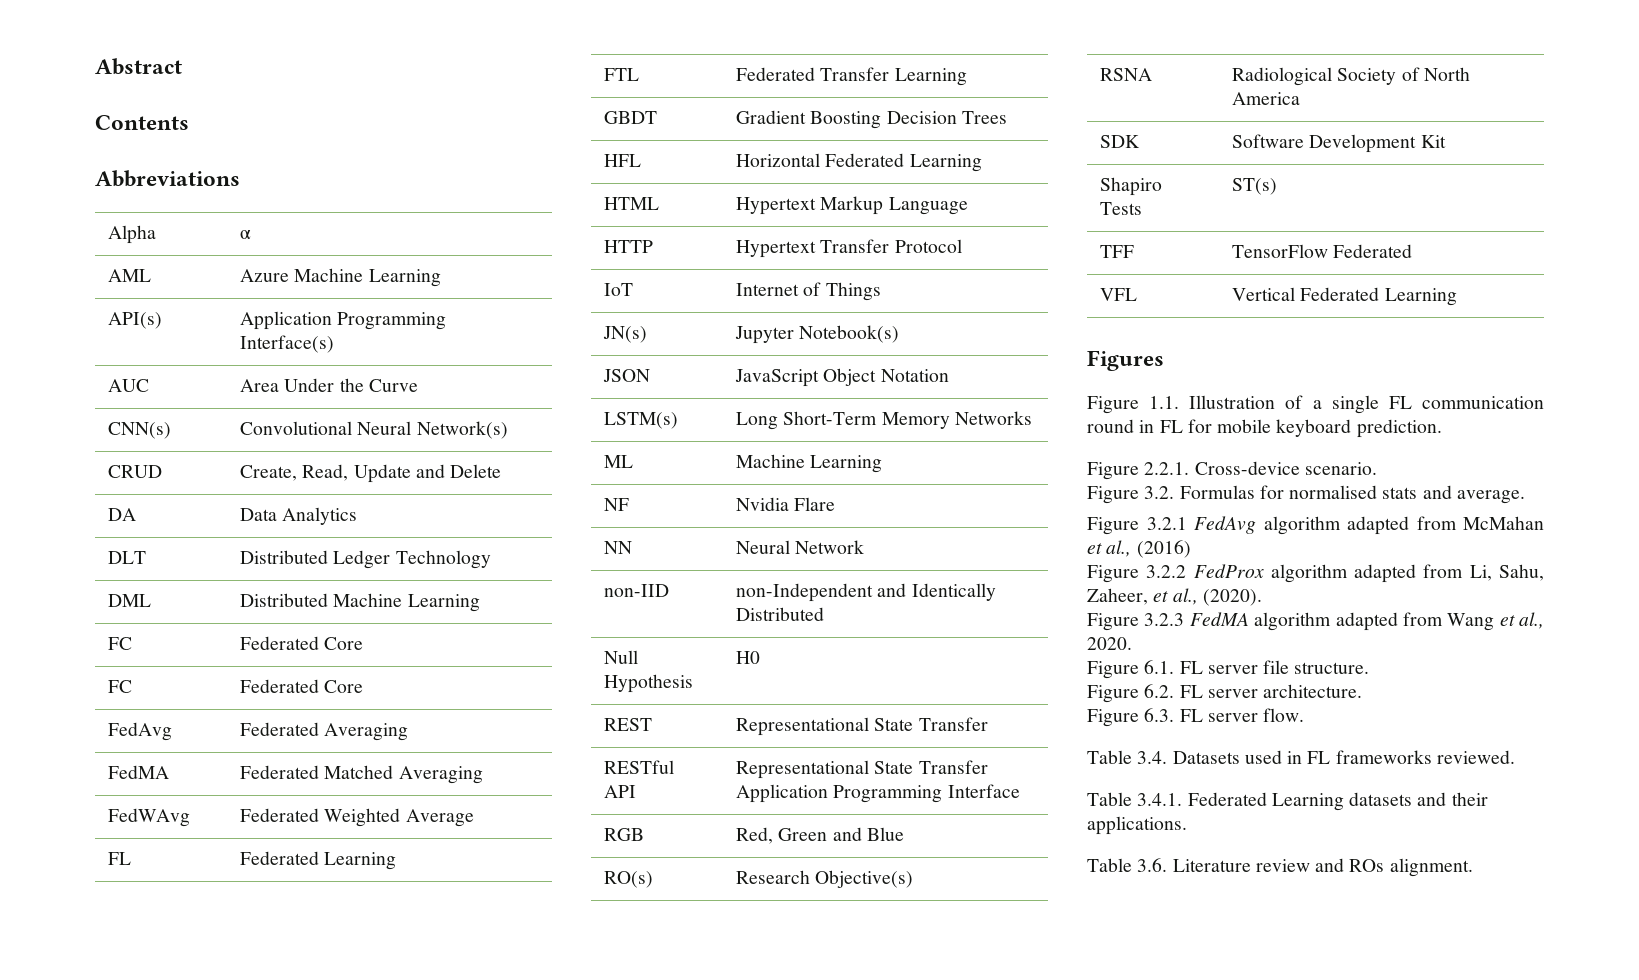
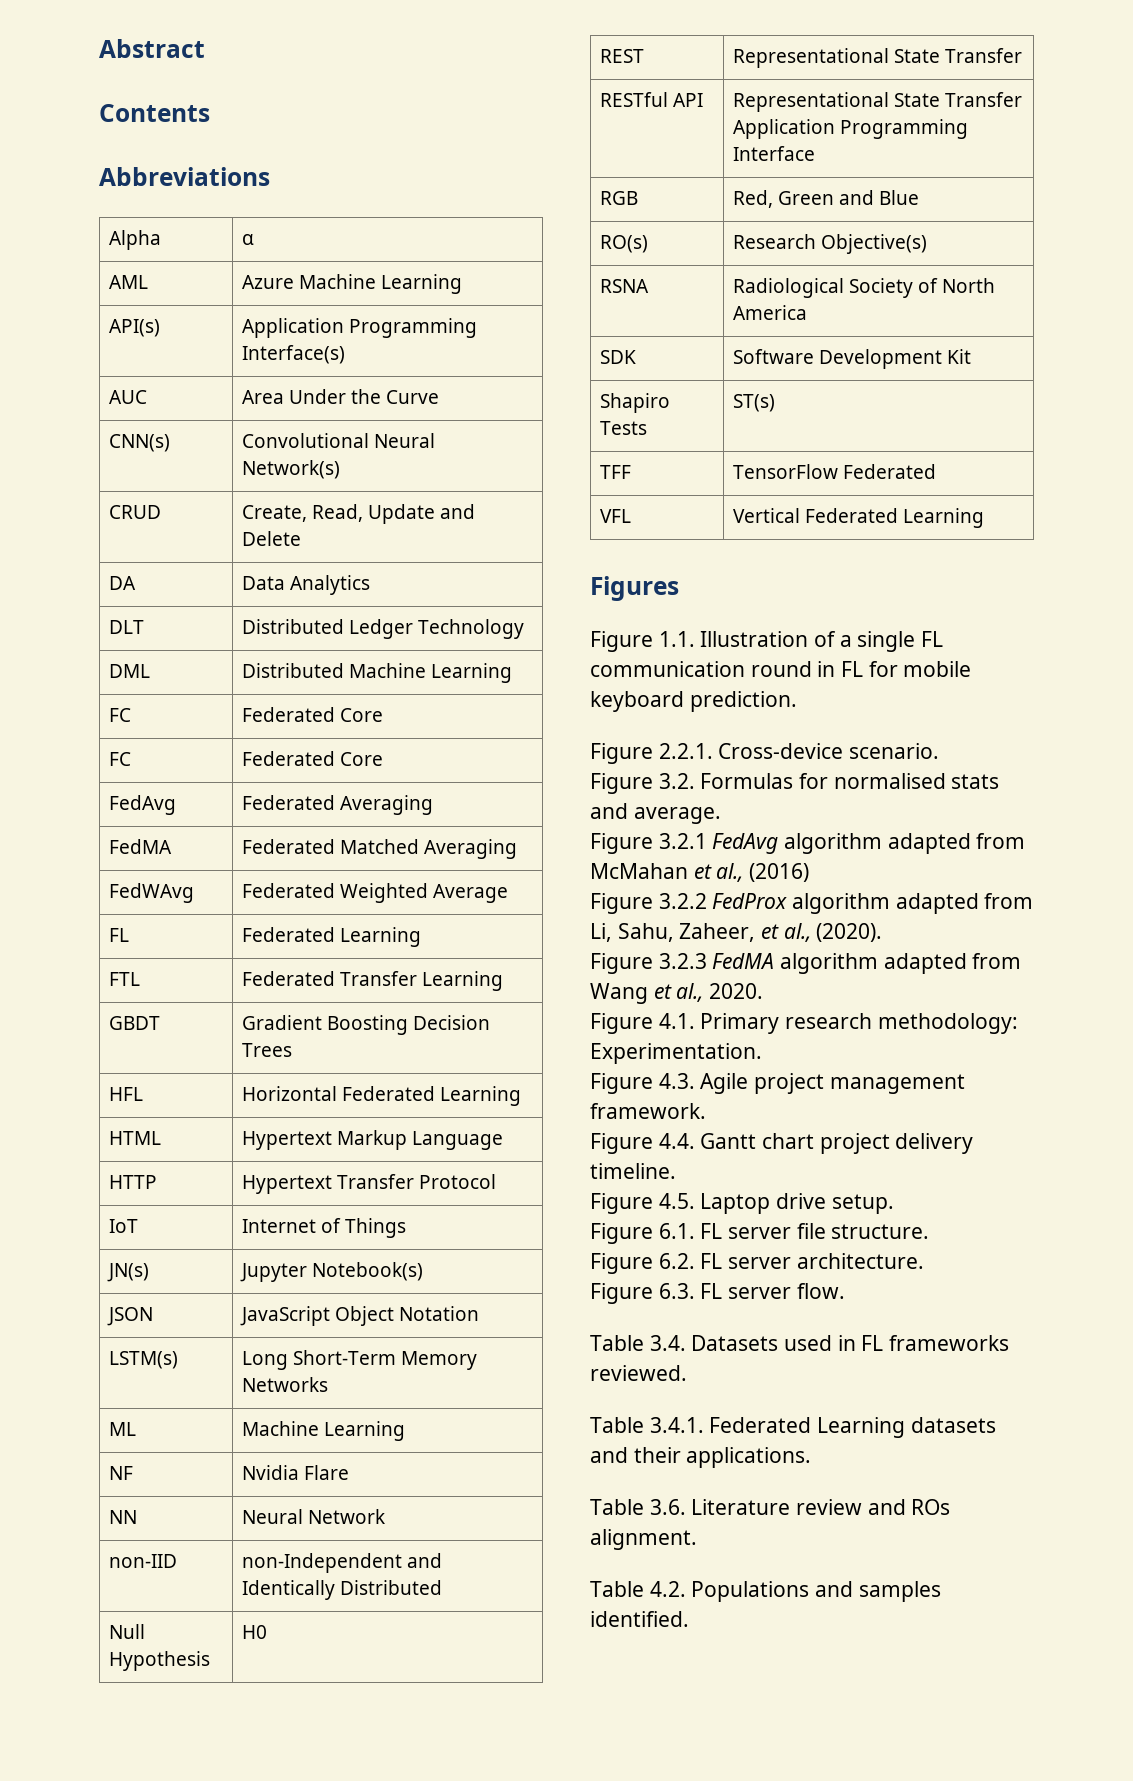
(1132, 643) none -> [590,1013,1018,1034] [590,1043,762,1064] [590,1073,965,1094] [590,1103,706,1119] [590,1133,974,1154] [590,1163,676,1179] [590,1193,894,1214] // Figure 4.1. Primary research methodology: Experimentation. // Figure 4.3. Agile project management framework. // Figure 4.4. Gantt chart project delivery timeline. // Figure 4.5. Laptop drive setup.
(1473, 867) none -> [590,1581,941,1602] [590,1611,689,1627] // Table 4.2. Populations and samples identified.

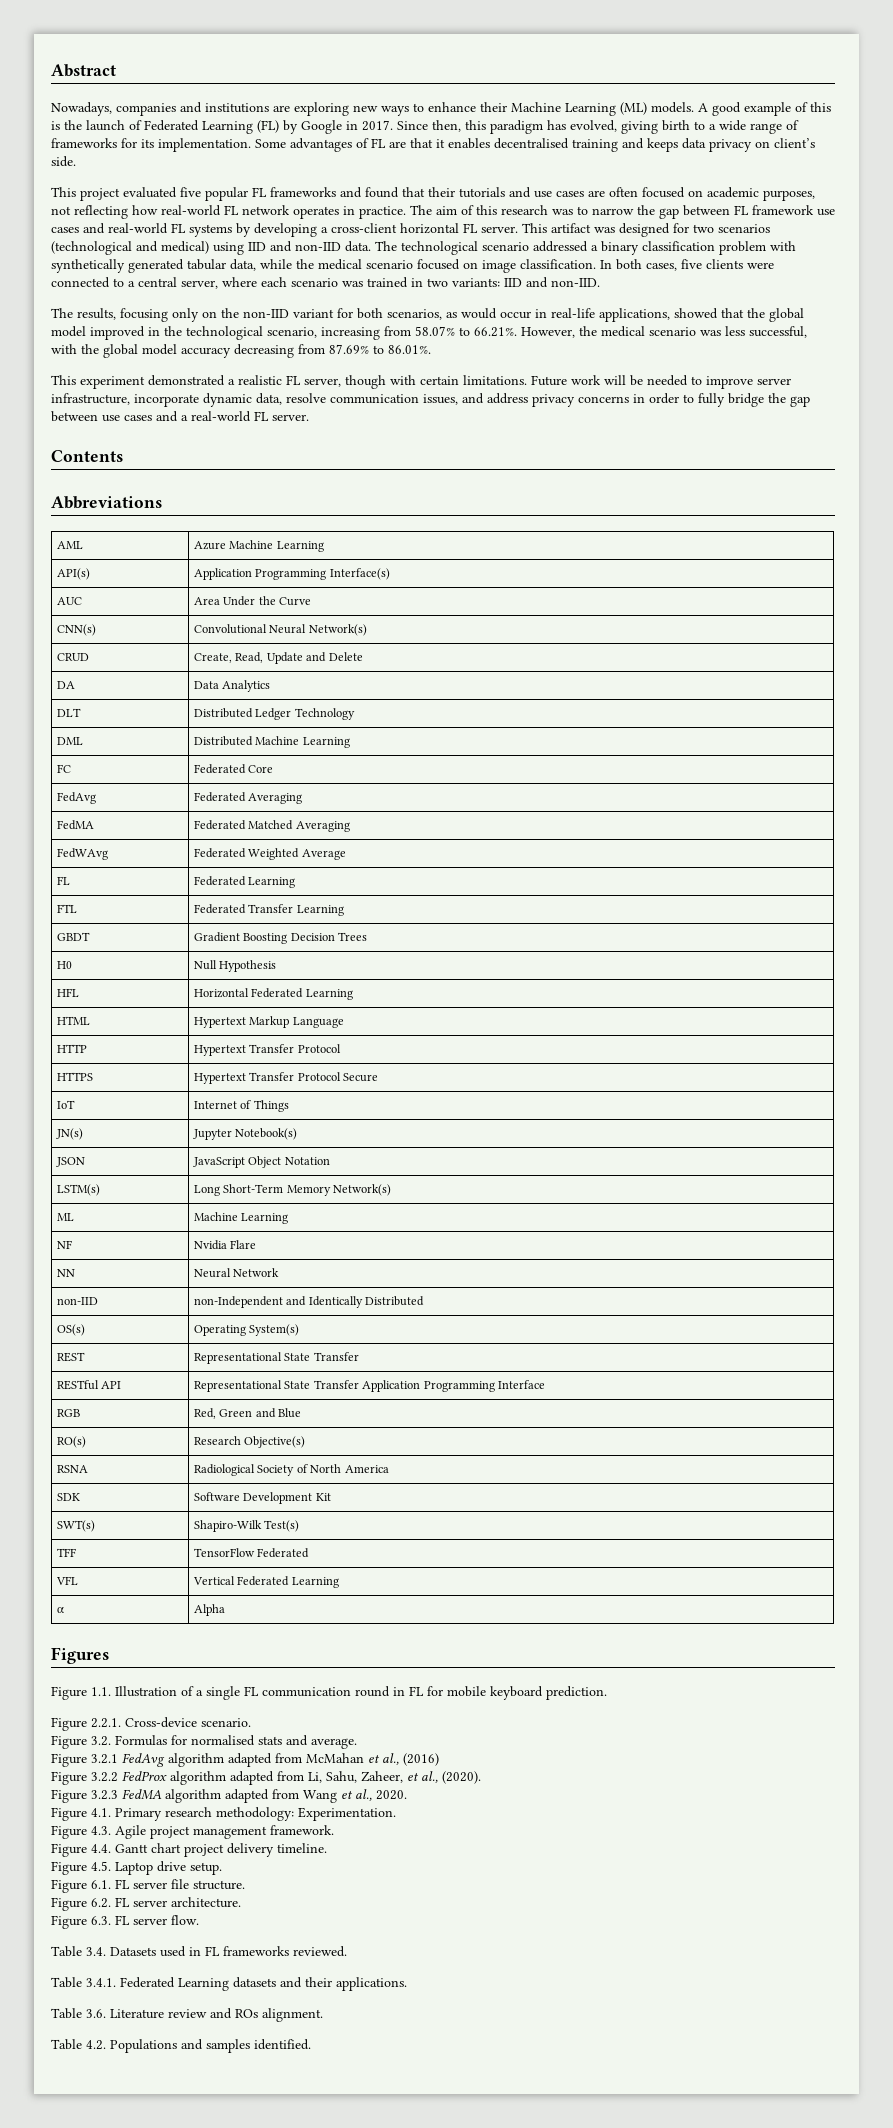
(205, 48) none -> [51,102,831,116] [51,120,799,134] [51,138,815,152] [51,156,76,167] [51,187,815,201] [51,205,835,219] [51,223,770,237] [51,241,796,255] [51,259,774,273] [51,277,600,289] [51,308,804,322] [51,326,807,340] [51,344,431,358] [51,375,791,389] [51,393,810,407] [51,411,309,422] // Nowadays, companies and institutions are exploring new ways to enhance their Machine Learning (ML) models. A good example of this is the launch of Federated Learning (FL) by Google in 2017. Since then, this paradigm has evolved, giving birth to a wide range of frameworks for its implementation. Some advantages of FL are that it enables decentralised training and keeps data privacy on client’s side. // This project evaluated five popular FL frameworks and found that their tutorials and use cases are often focused on academic purposes, not reflecting how real-world FL network operates in practice. The aim of this research was to narrow the gap between FL framework use cases and real-world FL systems by developing a cross-client horizontal FL server. This artifact was designed for two scenarios (technological and medical) using IID and non-IID data. The technological scenario addressed a binary classification problem with synthetically generated tabular data, while the medical scenario focused on image classification. In both cases, five clients were connected to a central server, where each scenario was trained in two variants: IID and non-IID. // The results, focusing only on the non-IID variant for both scenarios, as would occur in real-life applications, showed that the global model improved in the technological scenario, increasing from 58.07% to 66.21%. However, the medical scenario was less successful, with the global model accuracy decreasing from 87.69% to 86.01%. // This experiment demonstrated a realistic FL server, though with certain limitations. Future work will be needed to improve server infrastructure, incorporate dynamic data, resolve communication issues, and address privacy concerns in order to fully bridge the gap between use cases and a real-world FL server.
[108,230,161,250] [241,234,254,245] // Alpha | α -> (162, 502) none
[108,752,131,766] [241,751,384,766] // FC | Federated Core -> (274, 769) none
(292, 1050) none -> [57,961,73,969] [194,960,277,972] // H0 | Null Hypothesis
(497, 1181) none -> [57,1072,94,1081] [194,1072,379,1084] // HTTPS | Hypertext Transfer Protocol Secure
[241,1377,328,1392] Networks -> [333,1184,392,1196] Network(s)
[108,1624,145,1639] [108,1651,210,1671] [241,1625,267,1639] Null Hypothesis | H0 -> [57,1324,86,1336] [194,1324,300,1336] OS(s) | Operating System(s)
[599,393,670,413] [599,421,647,435] [732,394,775,412] Shapiro Tests | ST(s) -> [57,1520,96,1532] [194,1520,300,1532] SWT(s) | Shapiro-Wilk Test(s)
(985, 518) none -> [57,1607,65,1613] [194,1604,226,1616] // α | Alpha

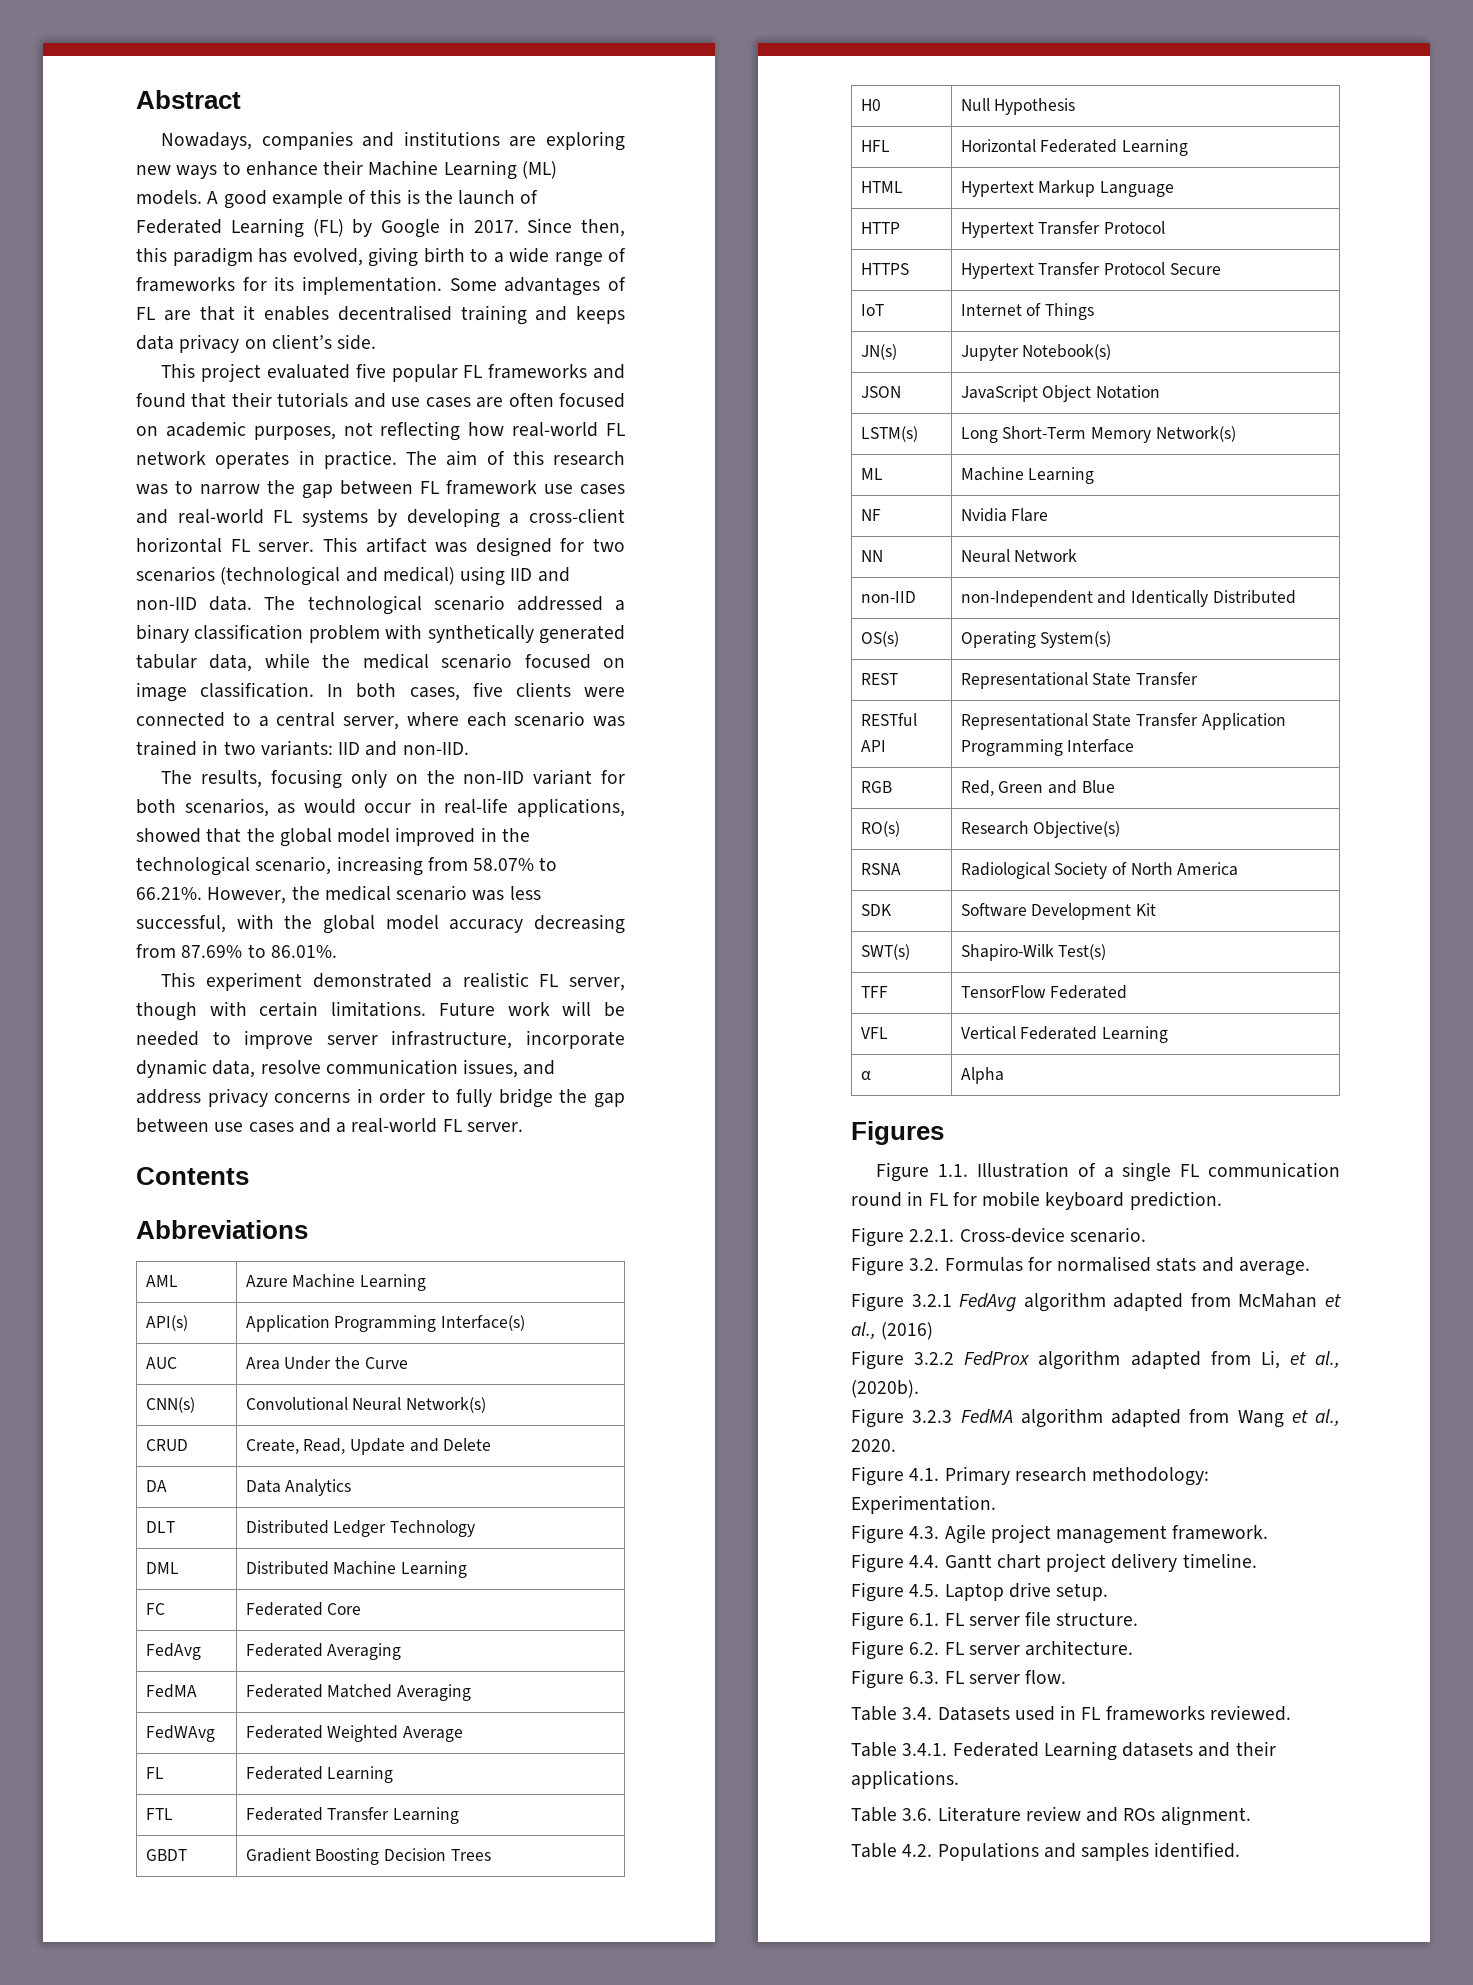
[326,1771,481,1784] Sahu, Zaheer, et al., (2020). -> [1289,1351,1340,1368] [851,1380,919,1398] et al., (2020b).

